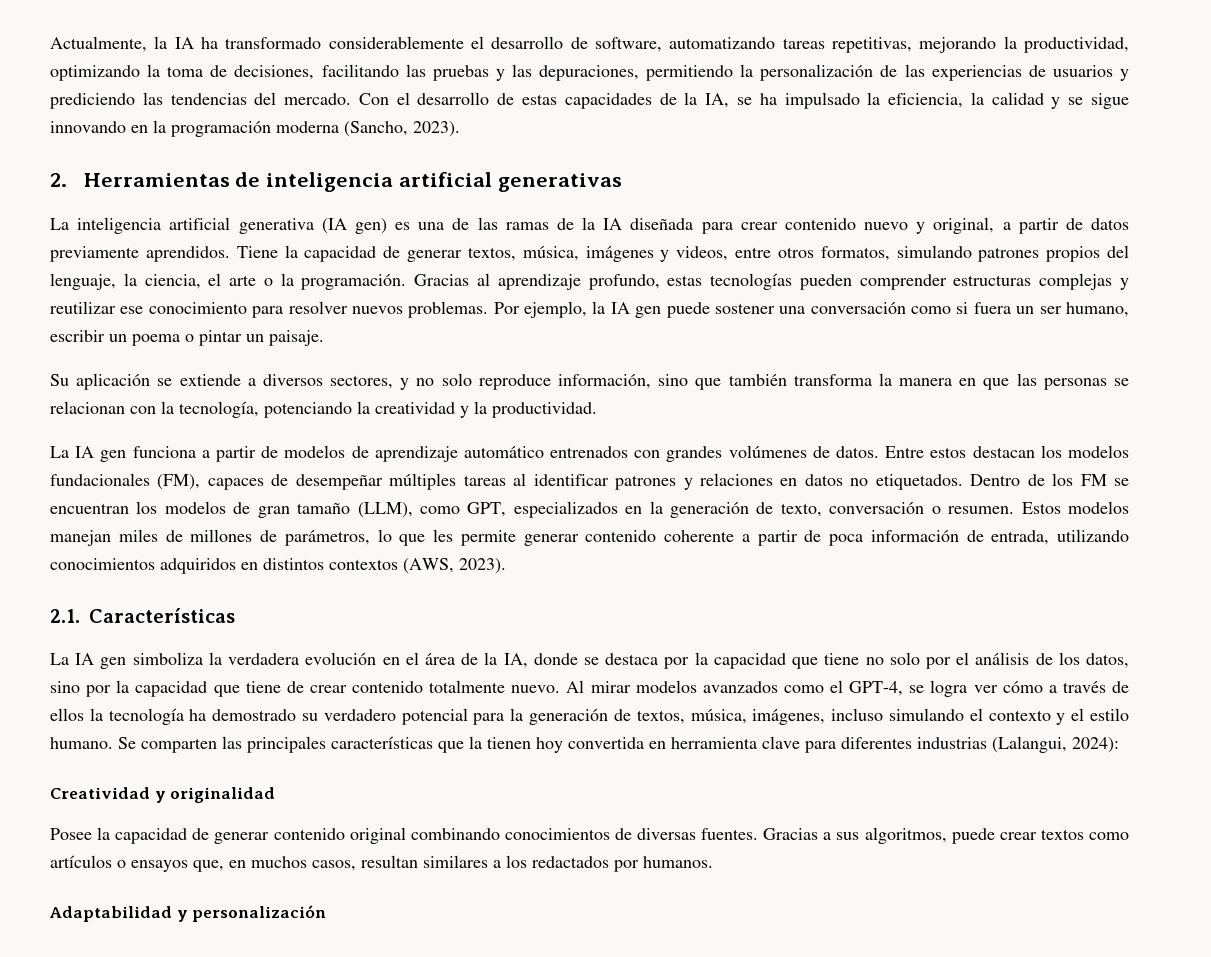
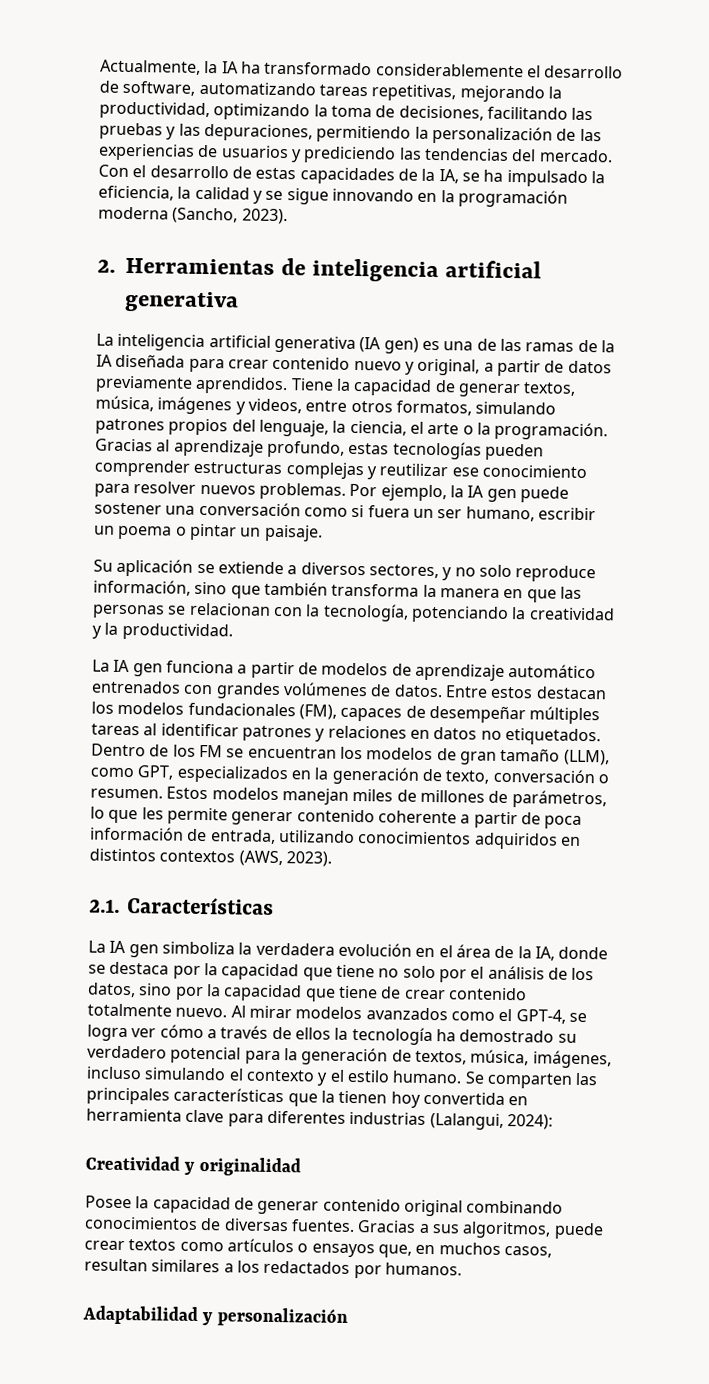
[497,173,622,192] generativas -> [124,290,240,313] generativa

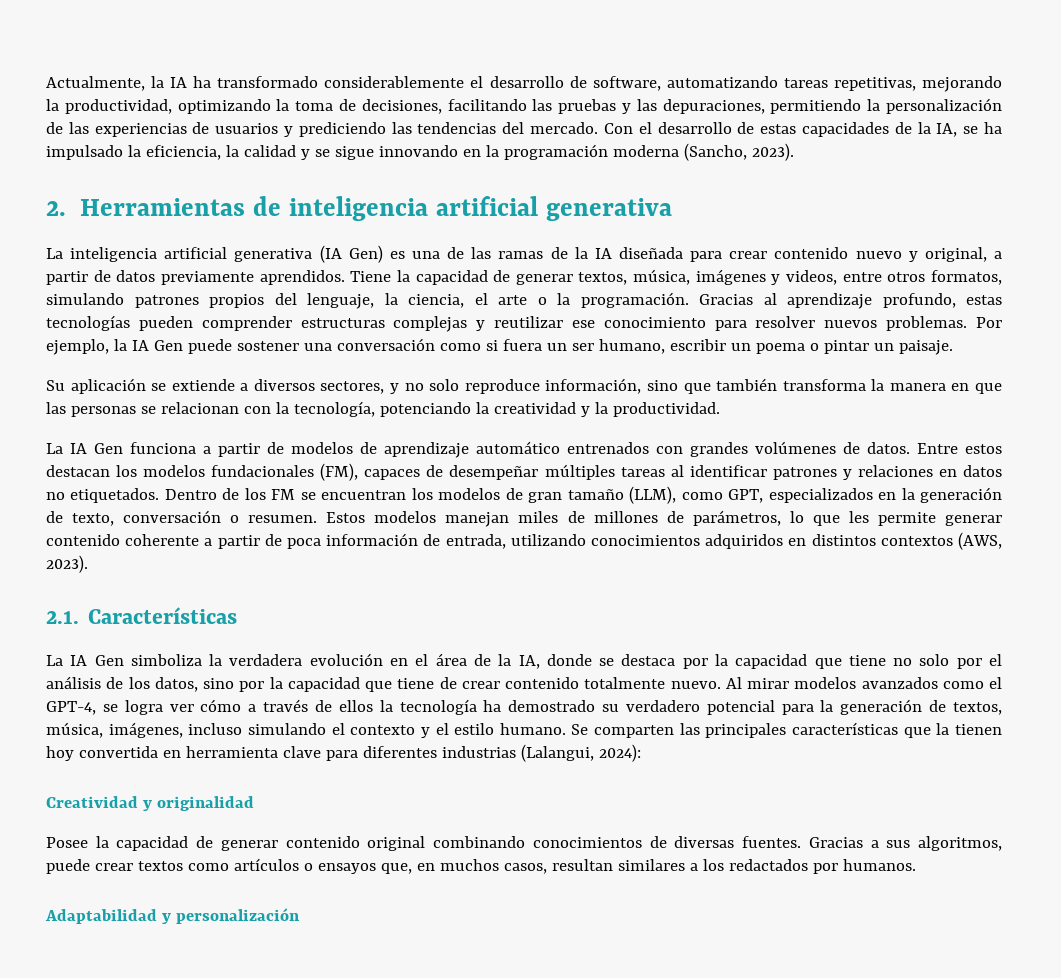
[383,337,419,354] gen) -> [348,245,383,263] Gen)
[486,488,517,503] gen -> [153,340,183,351] Gen
[132,663,163,677] gen -> [94,443,123,454] Gen
[128,944,159,958] gen -> [94,655,124,666] Gen

